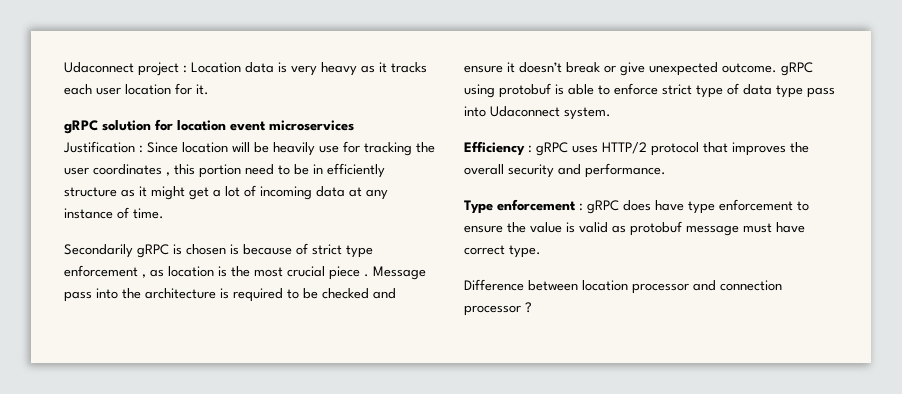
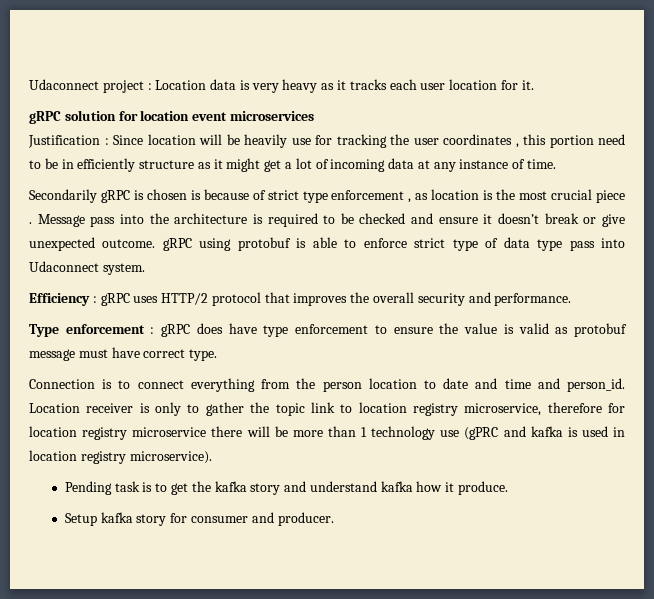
[464,279,782,294] [464,302,532,316] Difference between location processor and connection processor ? -> [29,378,625,392] [29,402,625,416] [29,426,625,440] [29,450,212,464] [64,481,508,495] [64,512,334,526] Connection is to connect everything from the person location to date and time and person_id. Location receiver is only to gather the topic link to location registry microservice, therefore for location registry microservice there will be more than 1 technology use (gPRC and kafka is used in location registry microservice). // Pending task is to get the kafka story and understand kafka how it produce. // Setup kafka story for consumer and producer.

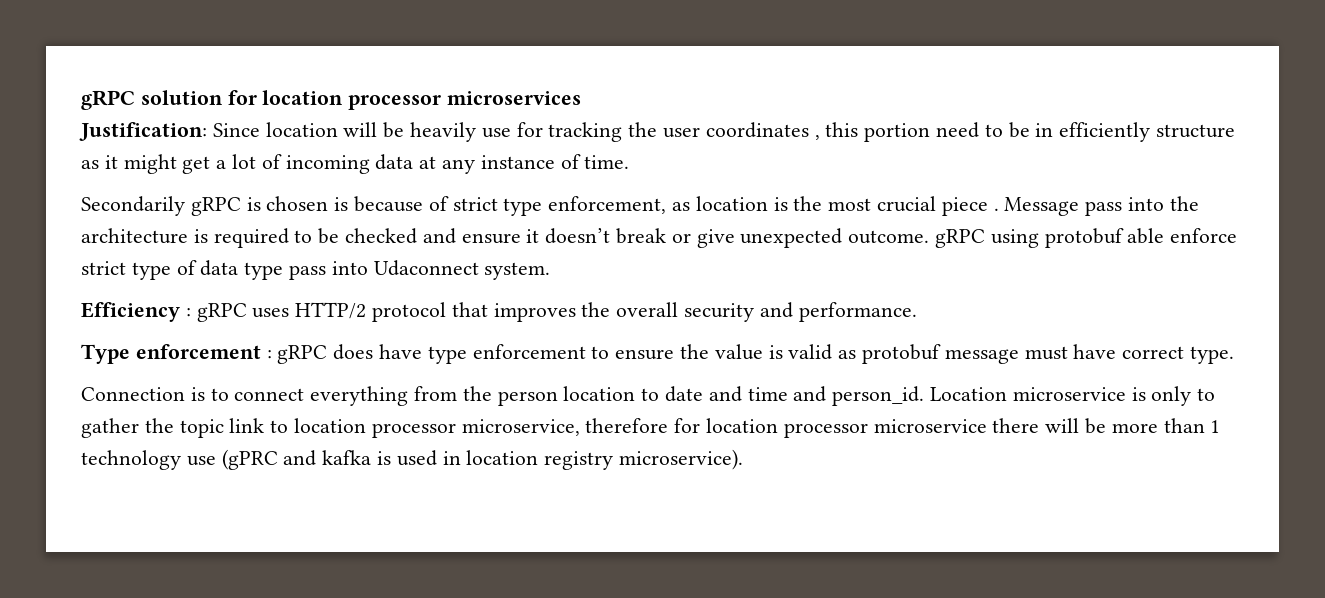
[29,79,534,93] Udaconnect project : Location data is very heavy as it tracks each user location for it. // -> (81, 100) none
[192,112,228,121] event -> [348,95,442,110] processor
[28,135,109,148] Justification : -> [79,122,207,141] Justification:
[331,190,412,203] enforcement , -> [548,196,667,214] enforcement,
[296,237,357,248] is able to -> [1127,228,1165,244] able
[86,403,134,413] receiver -> [1012,387,1126,401] microservice
[412,403,458,416] registry -> [371,423,456,438] processor
[82,427,128,440] registry -> [783,423,868,438] processor
[64,481,508,495] [64,512,334,526] // Pending task is to get the kafka story and understand kafka how it produce. // Setup kafka story for consumer and producer. -> (744, 459) none

